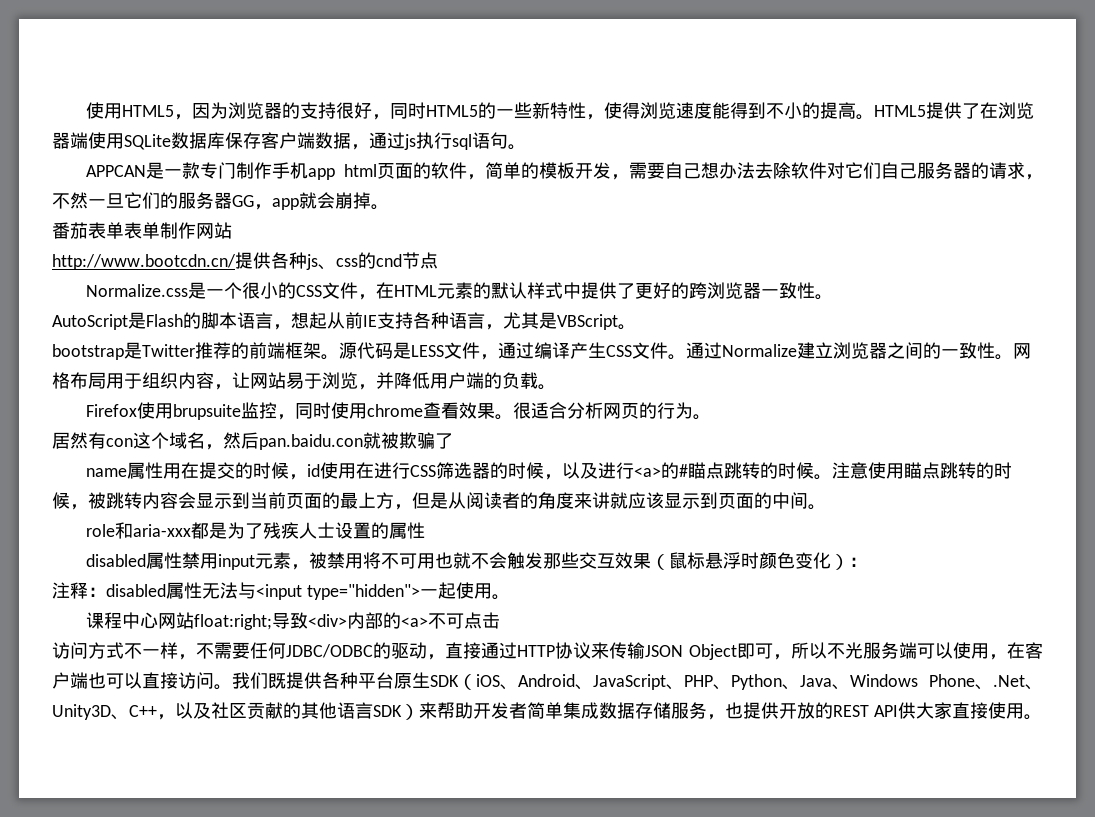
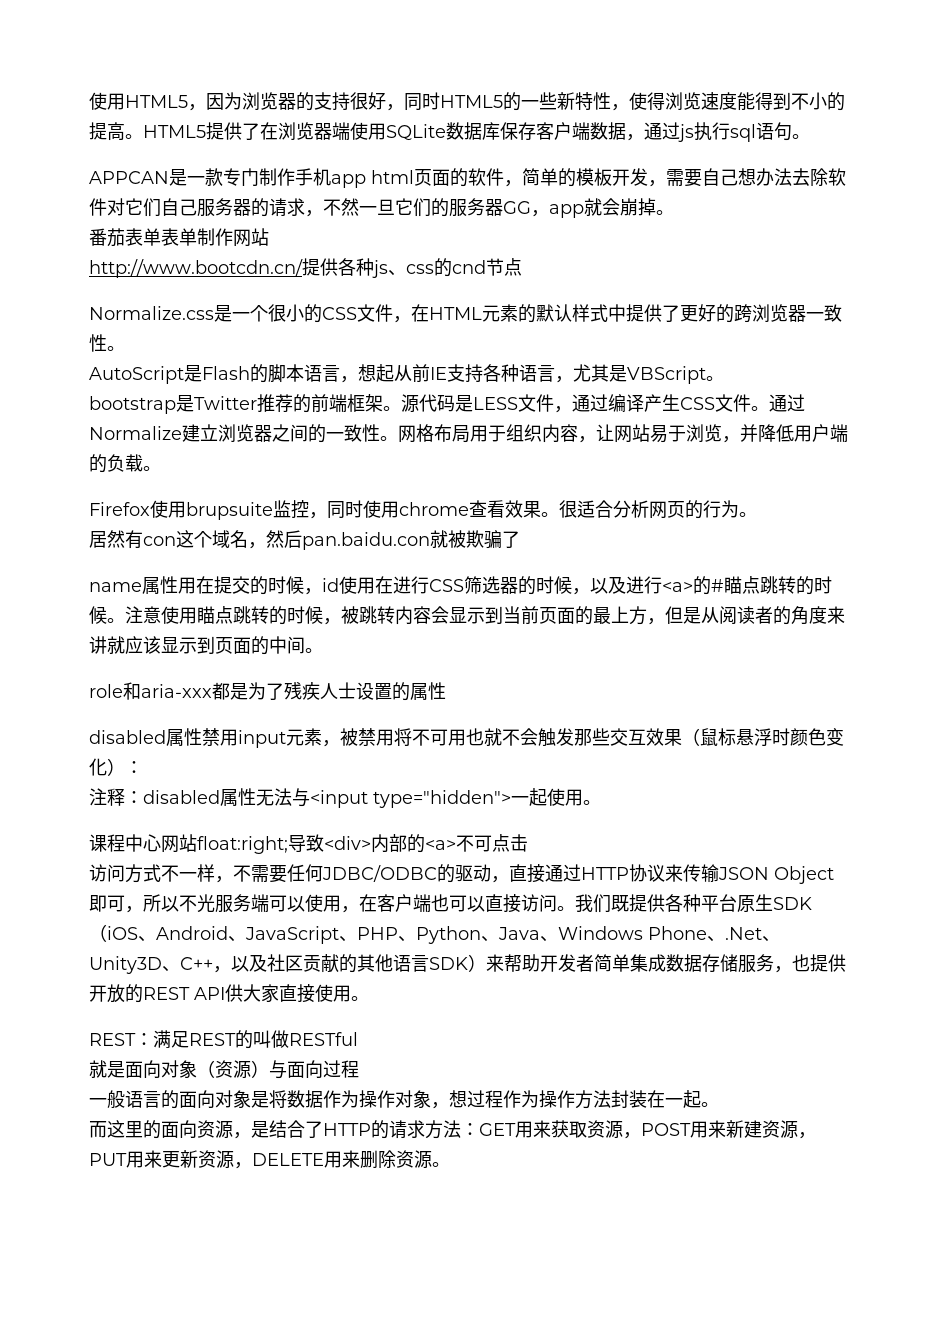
(1042, 717) none -> [89,1030,358,1049] [89,1060,359,1079] [89,1090,719,1109] [89,1120,816,1139] [89,1150,450,1169] // REST：满足REST的叫做RESTful // 就是面向对象（资源）与面向过程 // 一般语言的面向对象是将数据作为操作对象，想过程作为操作方法封装在一起。 // 而这里的面向资源，是结合了HTTP的请求方法：GET用来获取资源，POST用来新建资源，PUT用来更新资源，DELETE用来删除资源。

